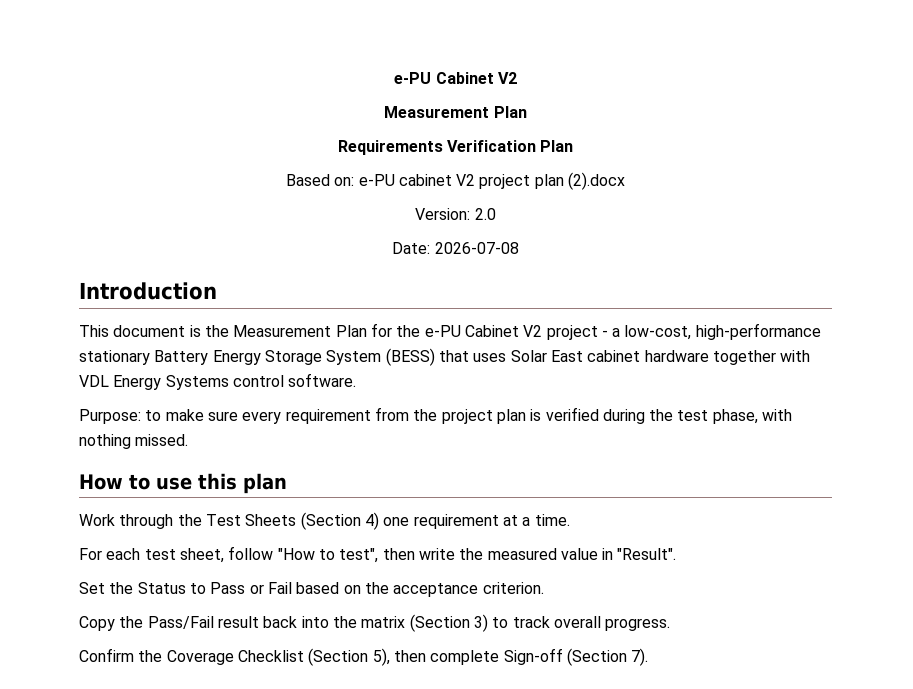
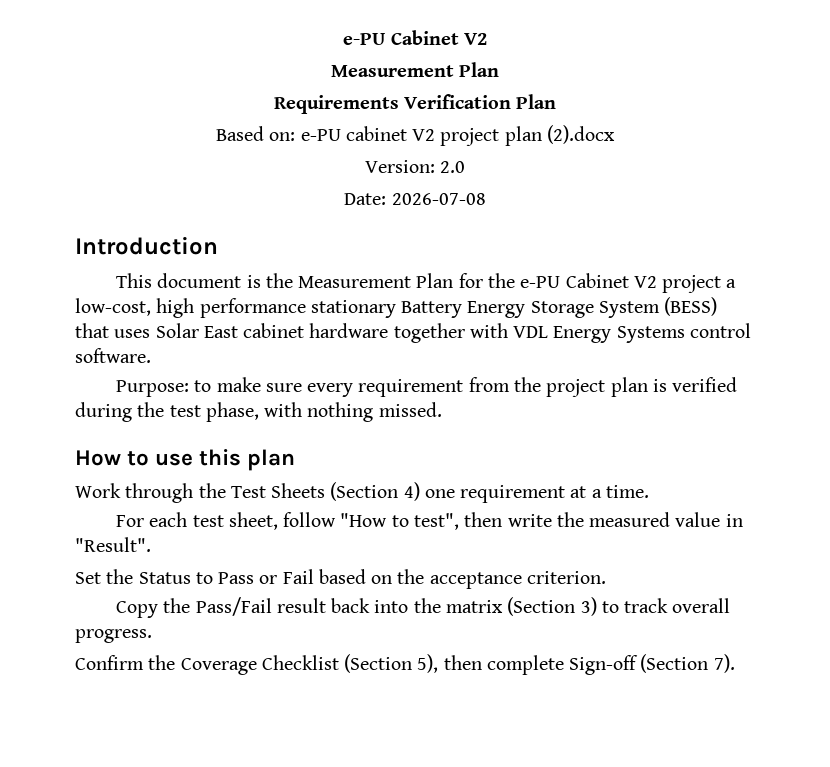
[601,330,608,337] - -> (722, 284) none
[695,323,821,340] high-performance -> [156,298,306,318] high performance

